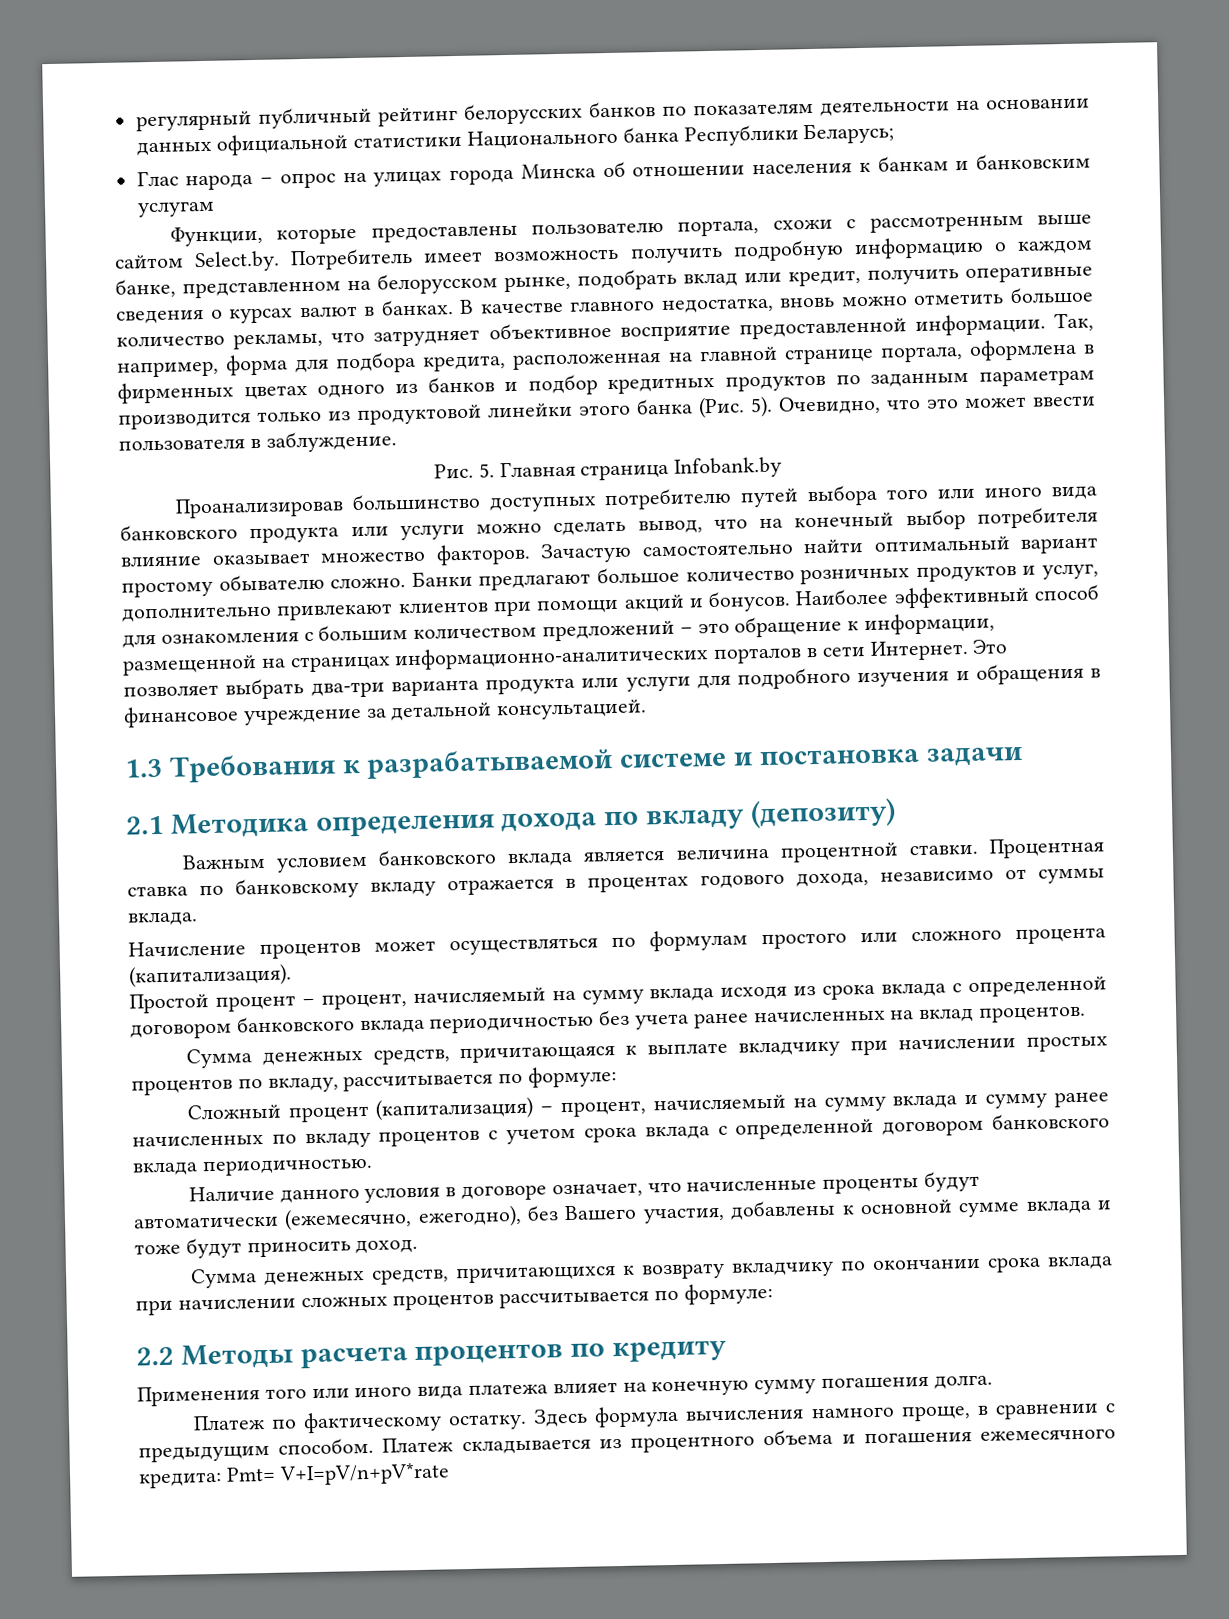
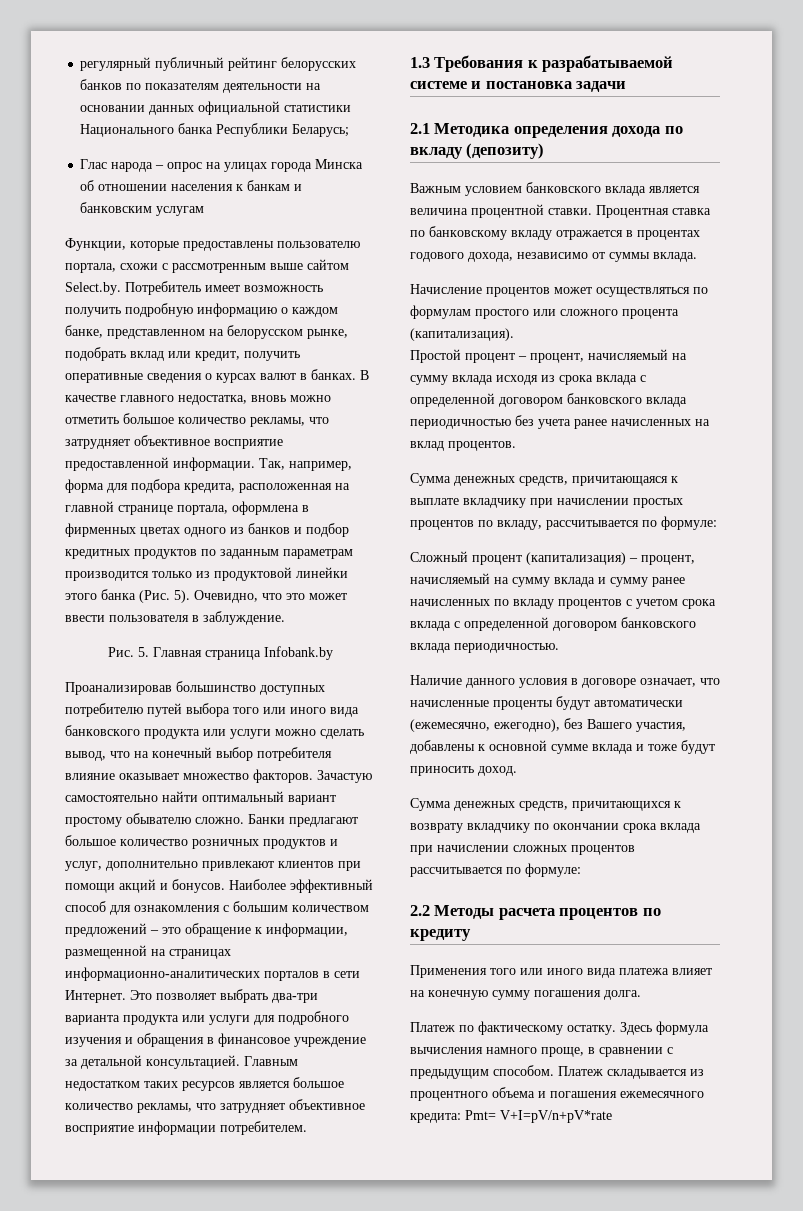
(648, 710) none -> [244,1056,298,1066] [65,1077,344,1091] [65,1099,365,1113] [65,1121,307,1135] Главным недостатком таких ресурсов является большое количество рекламы, что затрудняет объективное восприятие информации потребителем.

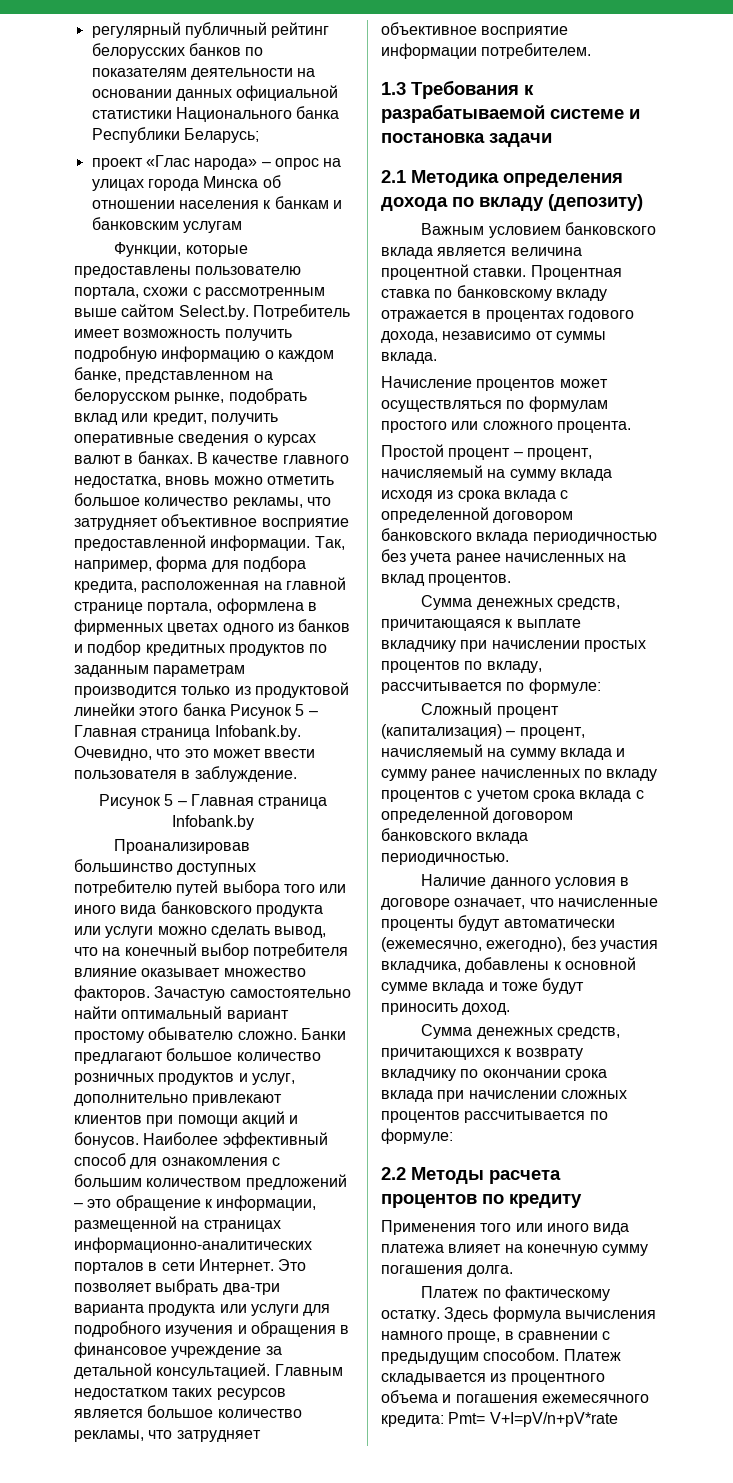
[80,159,154,172] Глас народа -> [91,155,258,170] проект «Глас народа»
[139,590,190,603] (Рис. 5). -> [229,704,318,719] [74,725,301,740] Рисунок 5 – Главная страница Infobank.by.
[107,647,149,657] Рис. 5. -> [98,794,187,809] Рисунок 5 –
[622,309,679,319] [410,328,514,341] процента (капитализация). -> [556,421,631,433] процента.
[587,719,686,732] Вашего участия, -> [599,940,658,952] [381,961,461,973] участия вкладчика,

